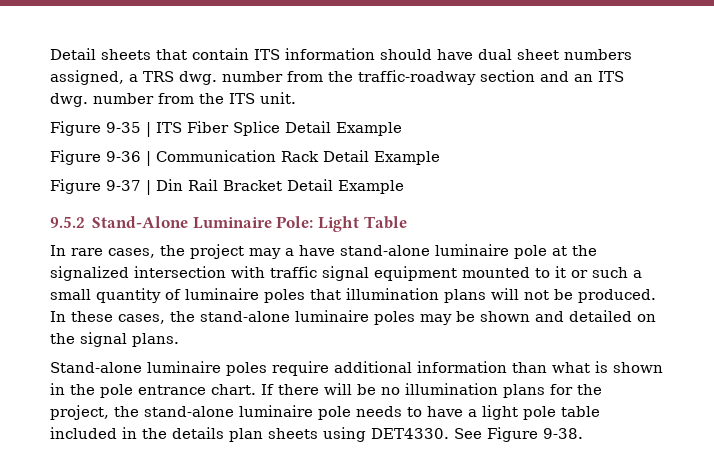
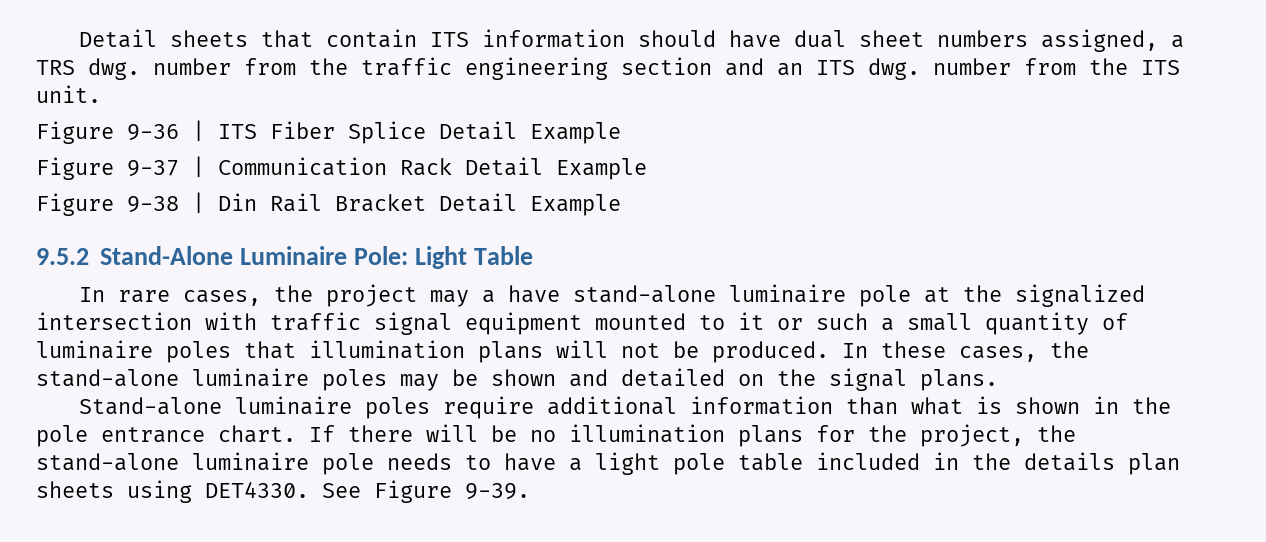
[358,70,476,85] traffic-roadway -> [361,57,608,80] traffic engineering
[106,122,141,133] 9-35 -> [127,124,179,141] 9-36
[106,151,141,162] 9-36 -> [127,160,179,177] 9-37
[106,180,141,191] 9-37 -> [127,196,179,213] 9-38
[543,428,583,439] 9-38. -> [465,483,530,500] 9-39.

